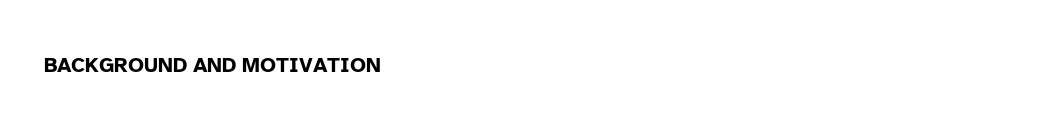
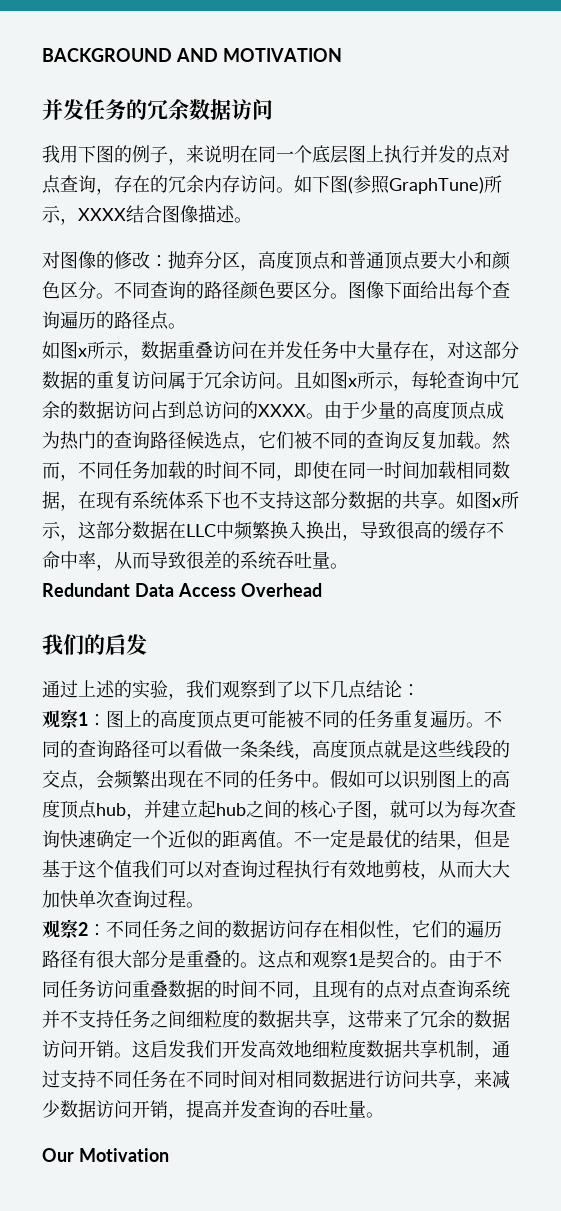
(381, 65) none -> [42,99,273,120] [42,145,510,165] [42,175,502,195] [42,205,252,225] [42,251,511,271] [42,281,510,300] [42,311,186,330] [42,341,519,361] [42,371,519,391] [42,401,504,420] [42,431,511,451] [42,461,510,481] [42,491,519,511] [42,521,504,541] [42,551,348,571] [42,583,322,597] [42,634,147,655] [42,680,420,700] [42,709,502,729] [42,740,510,760] [42,770,510,790] [42,800,516,820] [42,829,510,850] [42,860,510,880] [42,890,204,908] [42,919,502,940] [42,950,502,969] [42,980,510,1000] [42,1010,510,1030] [42,1040,510,1060] [42,1070,510,1090] [42,1100,384,1120] [42,1148,169,1162] // 并发任务的冗余数据访问 // 我用下图的例子，来说明在同一个底层图上执行并发的点对点查询，存在的冗余内存访问。如下图(参照GraphTune)所示，XXXX结合图像描述。 // 对图像的修改：抛弃分区，高度顶点和普通顶点要大小和颜色区分。不同查询的路径颜色要区分。图像下面给出每个查询遍历的路径点。 // 如图x所示，数据重叠访问在并发任务中大量存在，对这部分数据的重复访问属于冗余访问。且如图x所示，每轮查询中冗余的数据访问占到总访问的XXXX。由于少量的高度顶点成为热门的查询路径候选点，它们被不同的查询反复加载。然而，不同任务加载的时间不同，即使在同一时间加载相同数据，在现有系统体系下也不支持这部分数据的共享。如图x所示，这部分数据在LLC中频繁换入换出，导致很高的缓存不命中率，从而导致很差的系统吞吐量。 // Redundant Data Access Overhead // 我们的启发 // 通过上述的实验，我们观察到了以下几点结论： // 观察1：图上的高度顶点更可能被不同的任务重复遍历。不同的查询路径可以看做一条条线，高度顶点就是这些线段的交点，会频繁出现在不同的任务中。假如可以识别图上的高度顶点hub，并建立起hub之间的核心子图，就可以为每次查询快速确定一个近似的距离值。不一定是最优的结果，但是基于这个值我们可以对查询过程执行有效地剪枝，从而大大加快单次查询过程。 // 观察2：不同任务之间的数据访问存在相似性，它们的遍历路径有很大部分是重叠的。这点和观察1是契合的。由于不同任务访问重叠数据的时间不同，且现有的点对点查询系统并不支持任务之间细粒度的数据共享，这带来了冗余的数据访问开销。这启发我们开发高效地细粒度数据共享机制，通过支持不同任务在不同时间对相同数据进行访问共享，来减少数据访问开销，提高并发查询的吞吐量。 // Our Motivation

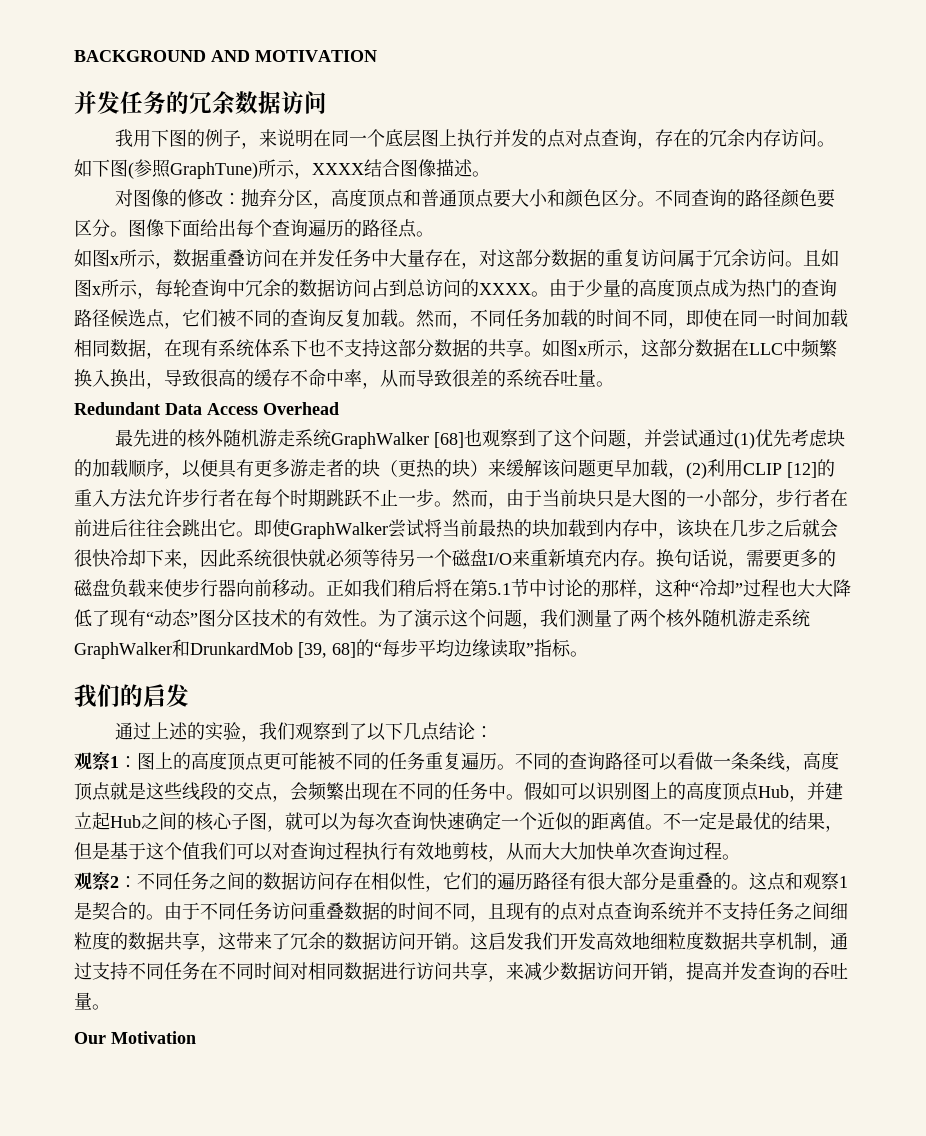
(322, 590) none -> [114,429,845,449] [74,459,835,479] [74,489,848,509] [74,519,838,539] [74,549,836,569] [74,579,851,599] [74,609,810,629] [74,639,588,659] // 最先进的核外随机游走系统GraphWalker [68]也观察到了这个问题，并尝试通过(1)优先考虑块的加载顺序，以便具有更多游走者的块（更热的块）来缓解该问题更早加载，(2)利用CLIP [12]的重入方法允许步行者在每个时期跳跃不止一步。然而，由于当前块只是大图的一小部分，步行者在前进后往往会跳出它。即使GraphWalker尝试将当前最热的块加载到内存中，该块在几步之后就会很快冷却下来，因此系统很快就必须等待另一个磁盘I/O来重新填充内存。换句话说，需要更多的磁盘负载来使步行器向前移动。正如我们稍后将在第5.1节中讨论的那样，这种“冷却”过程也大大降低了现有“动态”图分区技术的有效性。为了演示这个问题，我们测量了两个核外随机游走系统GraphWalker和DrunkardMob [39, 68]的“每步平均边缘读取”指标。
[96,803,126,816] hub -> [758,785,789,798] Hub
[216,803,246,816] hub -> [110,815,141,828] Hub

